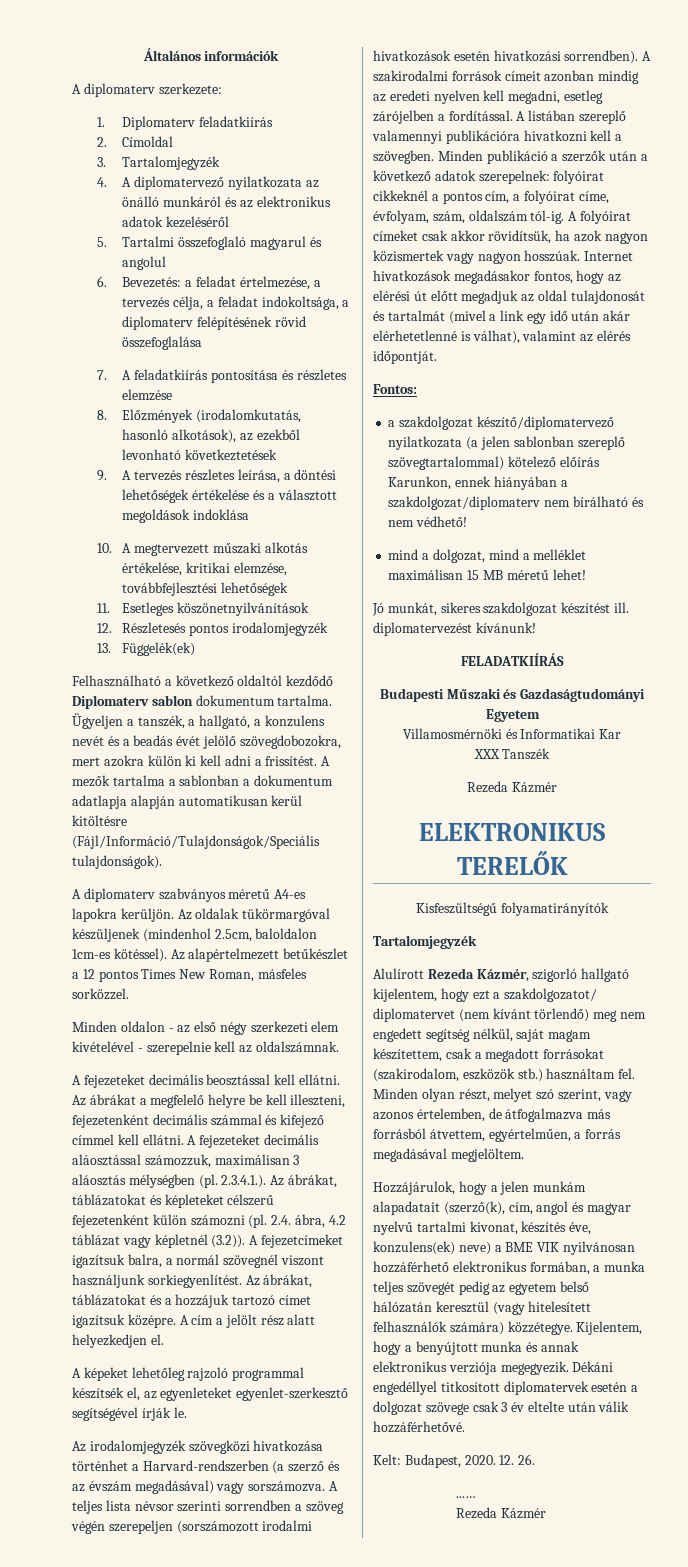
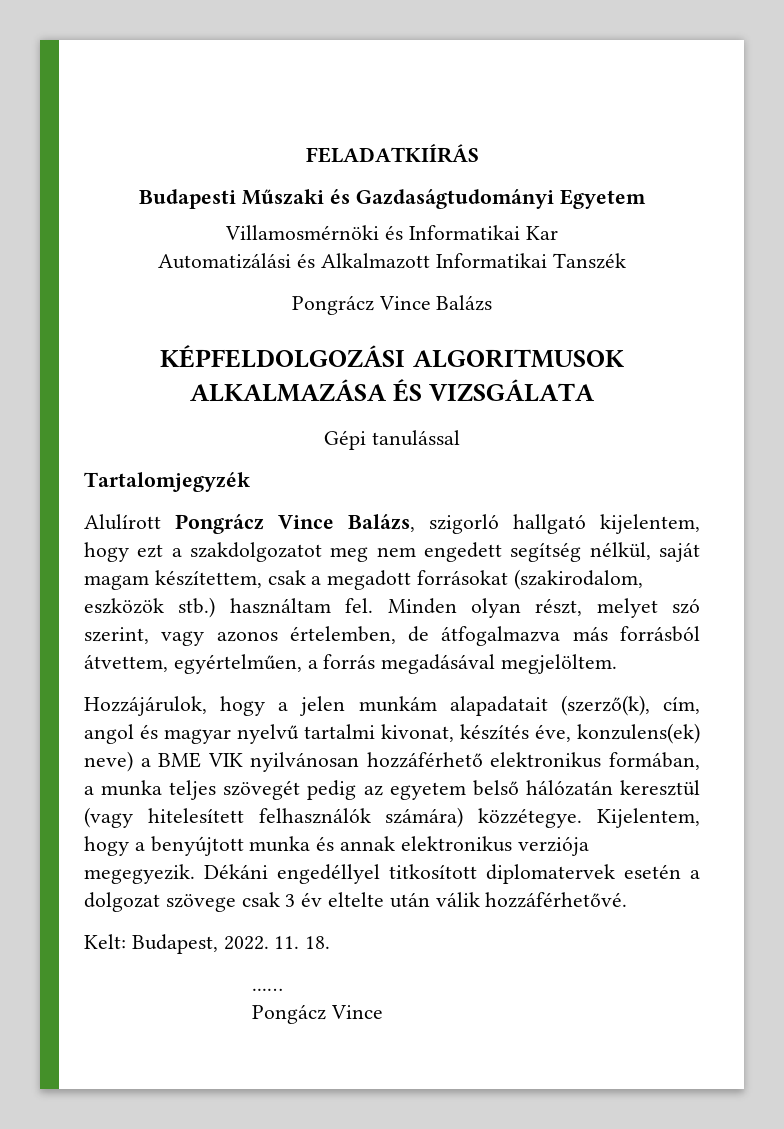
[142,48,280,61] [72,83,222,97] [97,116,274,130] [97,136,174,147] [97,156,221,170] [97,176,319,190] [122,196,331,208] [122,216,230,228] [97,236,322,250] [122,256,167,270] [97,276,321,290] [122,296,350,310] [122,316,306,330] [122,336,203,350] [97,369,347,383] [122,389,173,401] [97,409,302,423] [122,429,300,443] [122,449,278,461] [97,469,337,483] [122,489,337,503] [122,509,250,523] [97,542,308,556] [122,562,287,576] [122,582,289,596] [97,602,310,616] [97,622,328,636] [97,642,196,656] [72,675,334,687] [72,695,333,709] [72,713,325,729] [72,735,341,749] [72,755,331,767] [72,775,333,787] [72,795,303,809] [72,815,127,826] [72,835,320,849] [72,855,162,869] [72,888,307,902] [72,908,331,922] [72,928,318,942] [72,948,349,962] [72,968,307,982] [72,988,129,1000] [72,1021,340,1035] [72,1041,339,1055] [72,1074,340,1088] [72,1094,346,1108] [72,1114,325,1128] [72,1134,319,1148] [72,1154,300,1168] [72,1174,337,1188] [72,1194,275,1208] [72,1214,346,1228] [72,1234,343,1248] [72,1254,324,1268] [72,1274,313,1288] [72,1294,311,1308] [72,1314,316,1328] [72,1334,164,1348] [72,1367,305,1381] [72,1387,349,1401] [72,1407,187,1421] [72,1440,324,1454] [72,1460,340,1474] [72,1480,338,1494] [72,1500,344,1514] [71,1520,313,1534] [373,50,652,64] [373,70,640,84] [373,90,603,104] [373,110,626,124] [372,130,623,144] [373,150,648,164] [373,170,605,184] [373,190,609,204] [373,210,631,224] [373,230,648,244] [373,250,634,264] [373,270,622,284] [373,290,645,304] [373,310,631,324] [373,330,631,344] [373,350,437,364] [373,384,417,394] [388,416,614,430] [388,436,625,450] [388,456,600,470] [388,476,568,490] [388,496,644,510] [388,516,468,527] [388,549,587,563] [388,569,586,580] [372,602,629,616] [373,622,536,636] Általános információk // A diplomaterv szerkezete: // 1. Diplomaterv feladatkiírás // 2. Címoldal // 3. Tartalomjegyzék // 4. A diplomatervező nyilatkozata az önálló munkáról és az elektronikus adatok kezeléséről // 5. Tartalmi összefoglaló magyarul és angolul // 6. Bevezetés: a feladat értelmezése, a tervezés célja, a feladat indokoltsága, a diplomaterv felépítésének rövid összefoglalása // 7. A feladatkiírás pontosítása és részletes elemzése // 8. Előzmények (irodalomkutatás, hasonló alkotások), az ezekből levonható következtetések // 9. A tervezés részletes leírása, a döntési lehetőségek értékelése és a választott megoldások indoklása // 10. A megtervezett műszaki alkotás értékelése, kritikai elemzése, továbbfejlesztési lehetőségek // 11. Esetleges köszönetnyilvánítások // 12. Részletesés pontos irodalomjegyzék // 13. Függelék(ek) // Felhasználható a következő oldaltól kezdődő Diplomaterv sablon dokumentum tartalma. Ügyeljen a tanszék, a hallgató, a konzulens nevét és a beadás évét jelölő szövegdobozokra, mert azokra külön ki kell adni a frissítést. A mezők tartalma a sablonban a dokumentum adatlapja alapján automatikusan kerül kitöltésre (Fájl/Információ/Tulajdonságok/Speciális tulajdonságok). // A diplomaterv szabványos méretű A4-es lapokra kerüljön. Az oldalak tükörmargóval készüljenek (mindenhol 2.5cm, baloldalon 1cm-es kötéssel). Az alapértelmezett betűkészlet a 12 pontos Times New Roman, másfeles sorközzel. // Minden oldalon - az első négy szerkezeti elem kivételével - szerepelnie kell az oldalszámnak. // A fejezeteket decimális beosztással kell ellátni. Az ábrákat a megfelelő helyre be kell illeszteni, fejezetenként decimális számmal és kifejező címmel kell ellátni. A fejezeteket decimális aláosztással számozzuk, maximálisan 3 aláosztás mélységben (pl. 2.3.4.1.). Az ábrákat, táblázatokat és képleteket célszerű fejezetenként külön számozni (pl. 2.4. ábra, 4.2 táblázat vagy képletnél (3.2)). A fejezetcímeket igazítsuk balra, a normál szövegnél viszont használjunk sorkiegyenlítést. Az ábrákat, táblázatokat és a hozzájuk tartozó címet igazítsuk középre. A cím a jelölt rész alatt helyezkedjen el. // A képeket lehetőleg rajzoló programmal készítsék el, az egyenleteket egyenlet-szerkesztő segítségével írják le. // Az irodalomjegyzék szövegközi hivatkozása történhet a Harvard-rendszerben (a szerző és az évszám megadásával) vagy sorszámozva. A teljes lista névsor szerinti sorrendben a szöveg végén szerepeljen (sorszámozott irodalmi hivatkozások esetén hivatkozási sorrendben). A szakirodalmi források címeit azonban mindig az eredeti nyelven kell megadni, esetleg zárójelben a fordítással. A listában szereplő valamennyi publikációra hivatkozni kell a szövegben. Minden publikáció a szerzők után a következő adatok szerepelnek: folyóirat cikkeknél a pontos cím, a folyóirat címe, évfolyam, szám, oldalszám tól-ig. A folyóirat címeket csak akkor rövidítsük, ha azok nagyon közismertek vagy nagyon hosszúak. Internet hivatkozások megadásakor fontos, hogy az elérési út előtt megadjuk az oldal tulajdonosát és tartalmát (mivel a link egy idő után akár elérhetetlenné is válhat), valamint az elérés időpontját. // Fontos: // a szakdolgozat készítő/diplomatervező nyilatkozata (a jelen sablonban szereplő szövegtartalommal) kötelező előírás Karunkon, ennek hiányában a szakdolgozat/diplomaterv nem bírálható és nem védhető! // mind a dolgozat, mind a melléklet maximálisan 15 MB méretű lehet! // Jó munkát, sikeres szakdolgozat készítést ill. diplomatervezést kívánunk! // -> (305, 153) none
[473,748,551,760] [467,781,557,793] [419,823,605,841] [456,851,568,875] [416,902,609,916] XXX Tanszék // Rezeda Kázmér // ELEKTRONIKUS TERELŐK // Kisfeszültségű folyamatirányítók -> [158,253,626,269] [291,295,493,315] [160,345,625,368] [189,379,596,402] [324,430,460,450] Automatizálási és Alkalmazott Informatikai Tanszék // Pongrácz Vince Balázs // KÉPFELDOLGOZÁSI ALGORITMUSOK ALKALMAZÁSA ÉS VIZSGÁLATA // Gépi tanulással
[427,968,529,982] Rezeda Kázmér, -> [175,514,415,534] Pongrácz Vince Balázs,
[504,988,598,1002] [373,1008,590,1022] szakdolgozatot/ diplomatervet (nem kívánt törlendő) -> [190,542,322,562] szakdolgozatot
[464,1454,536,1465] 2020. 12. 26. -> [223,936,331,950] 2022. 11. 18.
[456,1507,547,1519] Rezeda Kázmér -> [252,1004,383,1024] Pongácz Vince

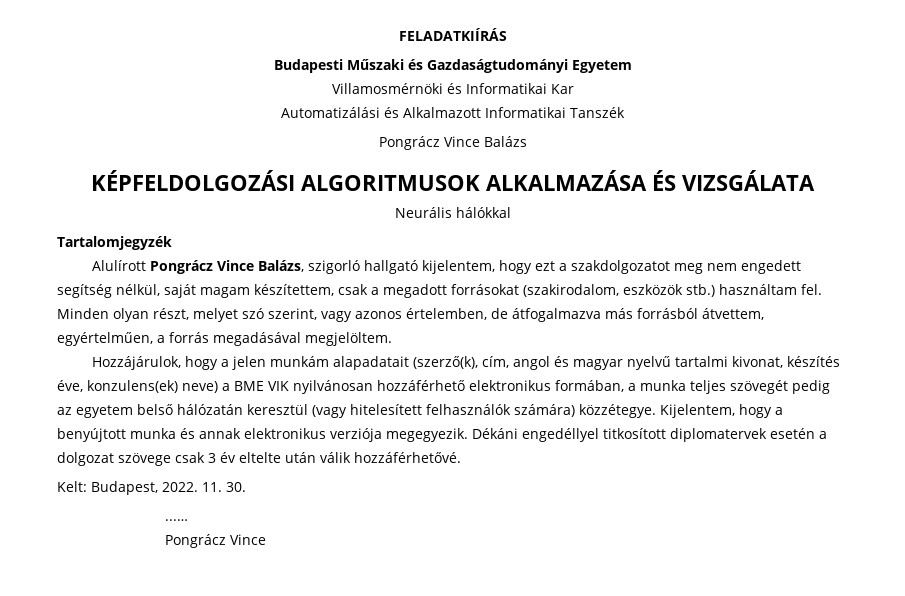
[324,430,460,450] Gépi tanulással -> [394,207,511,218] Neurális hálókkal
[305,936,331,949] 18. -> [226,482,246,492] 30.
[252,1004,327,1024] Pongácz -> [165,534,227,548] Pongrácz

